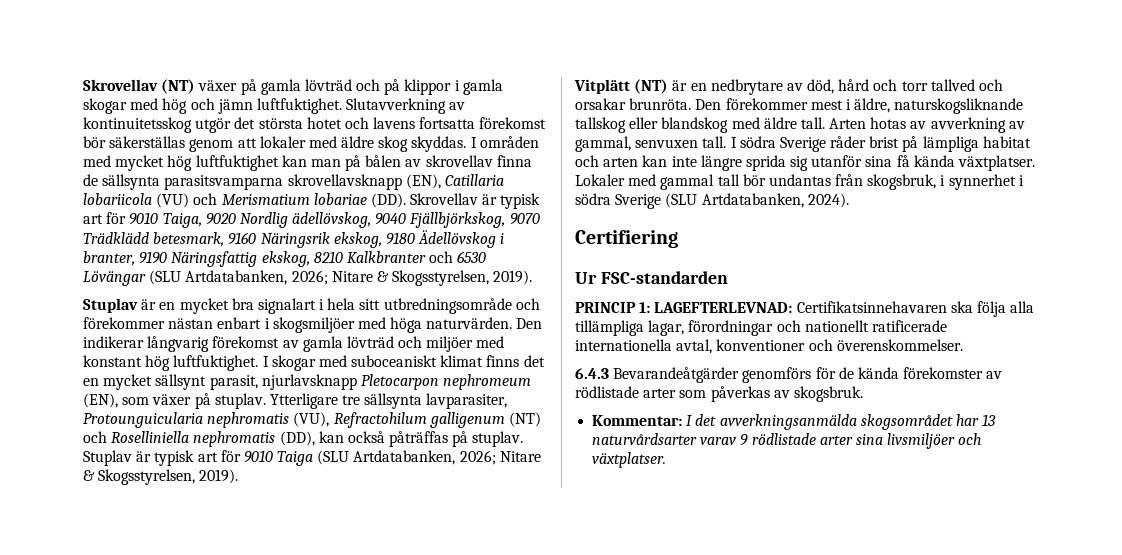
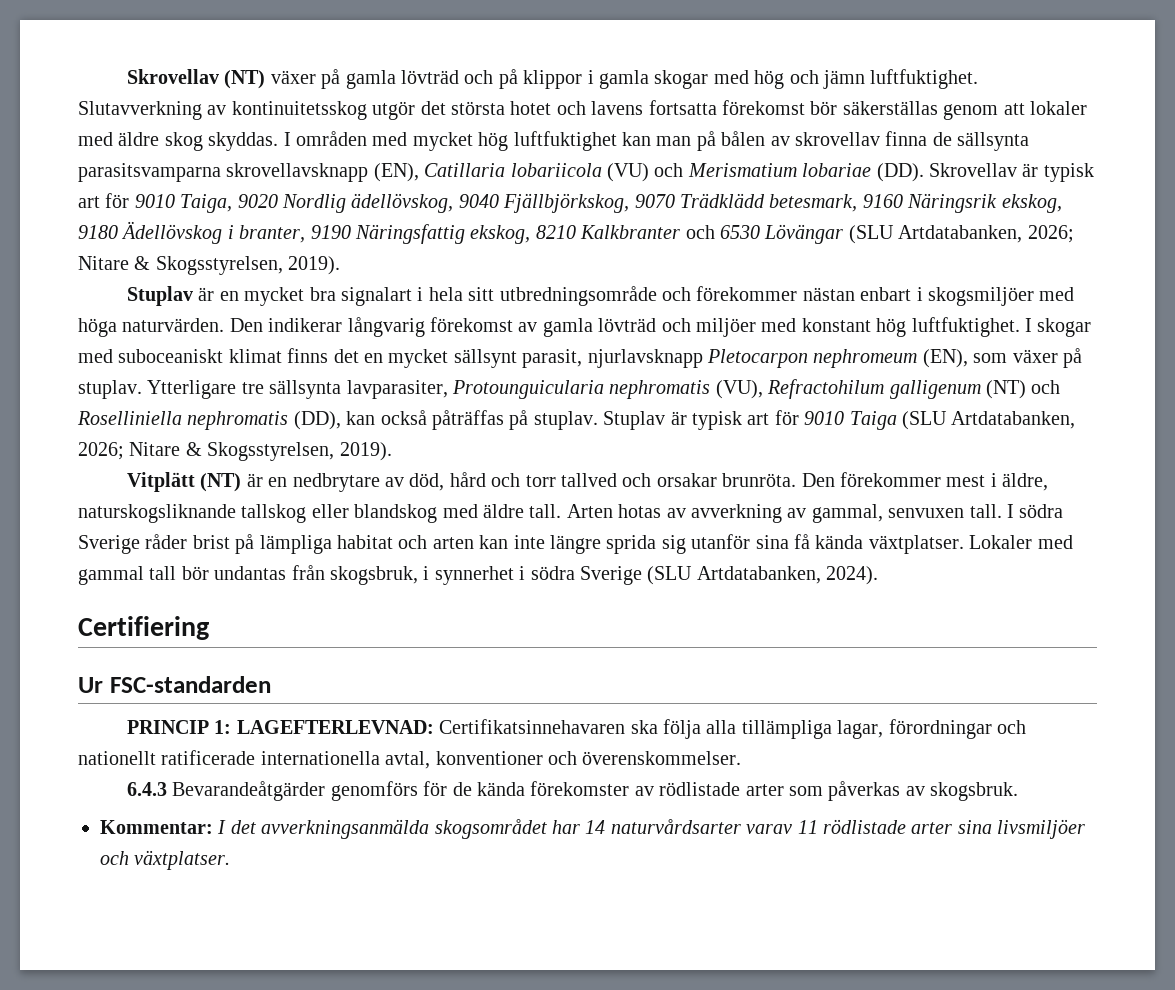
[982,414,997,426] 13 -> [585,820,606,834] 14
[740,434,749,446] 9 -> [797,820,818,834] 11

